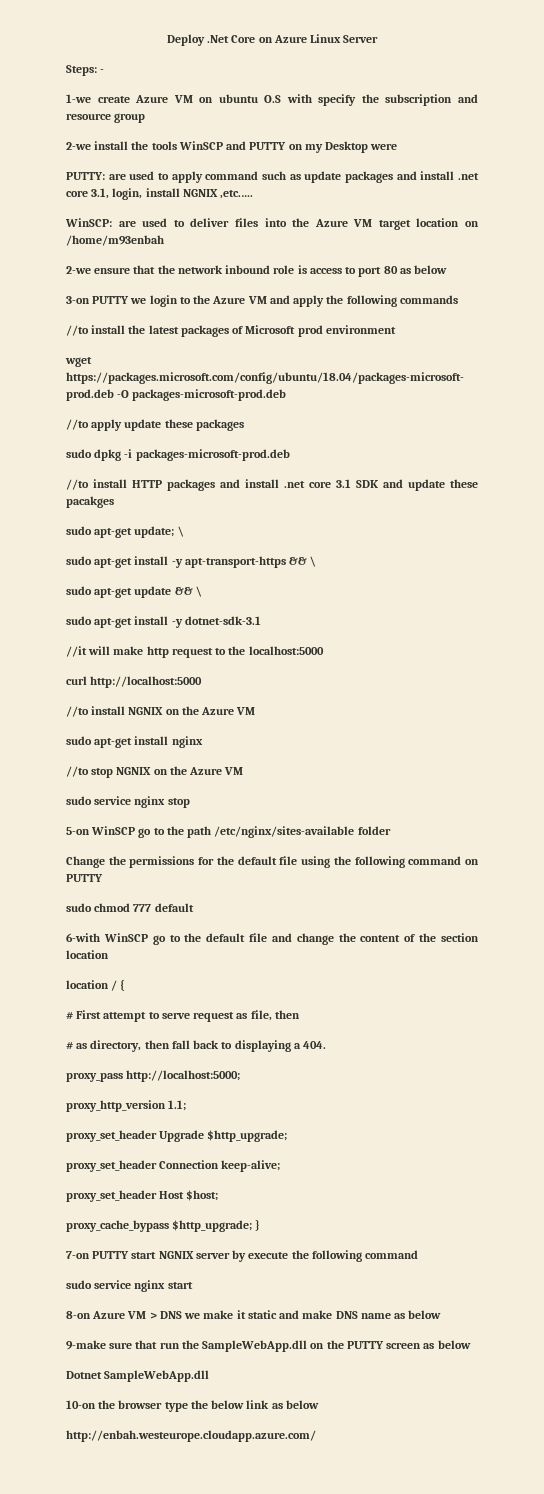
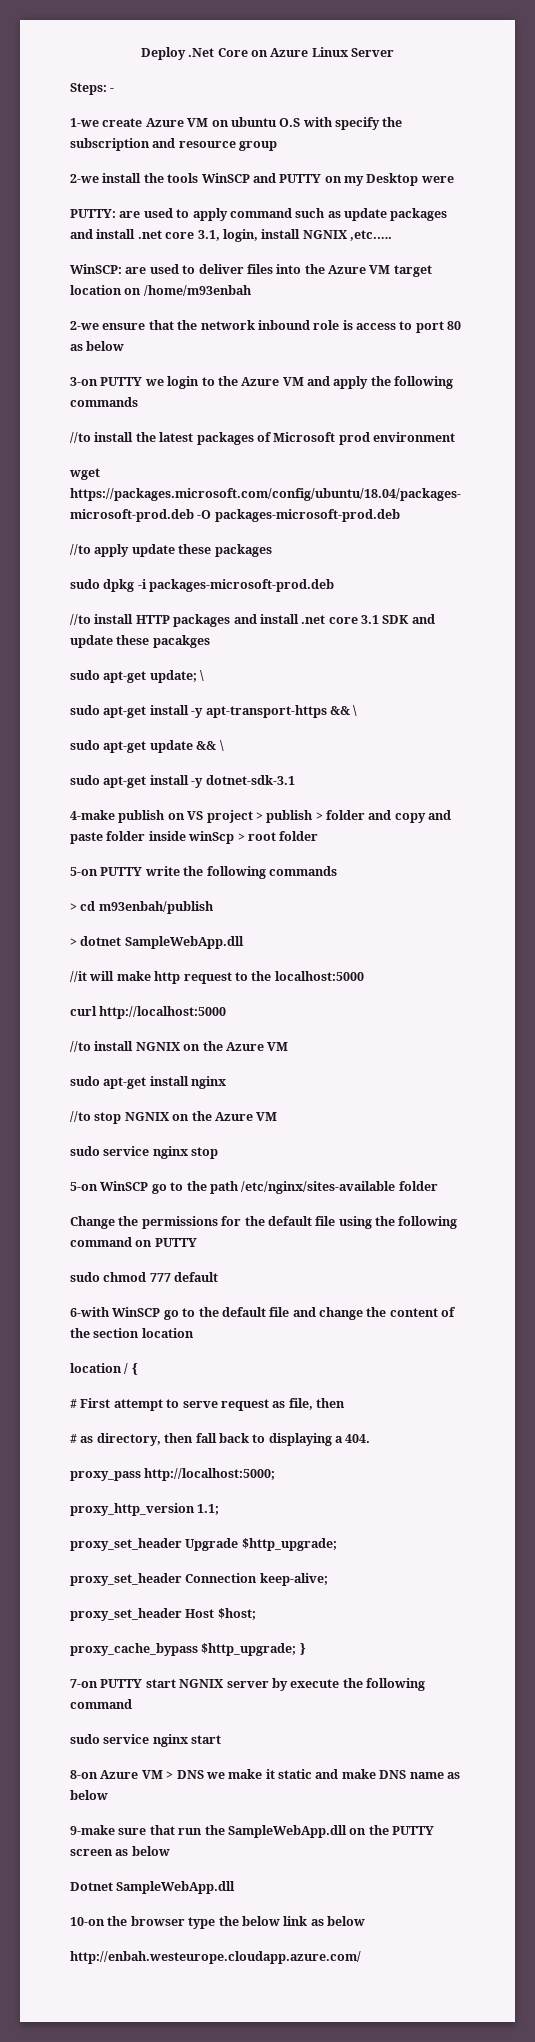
(261, 620) none -> [70,810,452,823] [70,831,319,844] [70,866,337,879] [70,901,214,914] [70,936,244,949] // 4-make publish on VS project > publish > folder and copy and paste folder inside winScp > root folder // 5-on PUTTY write the following commands // > cd m93enbah/publish // > dotnet SampleWebApp.dll

